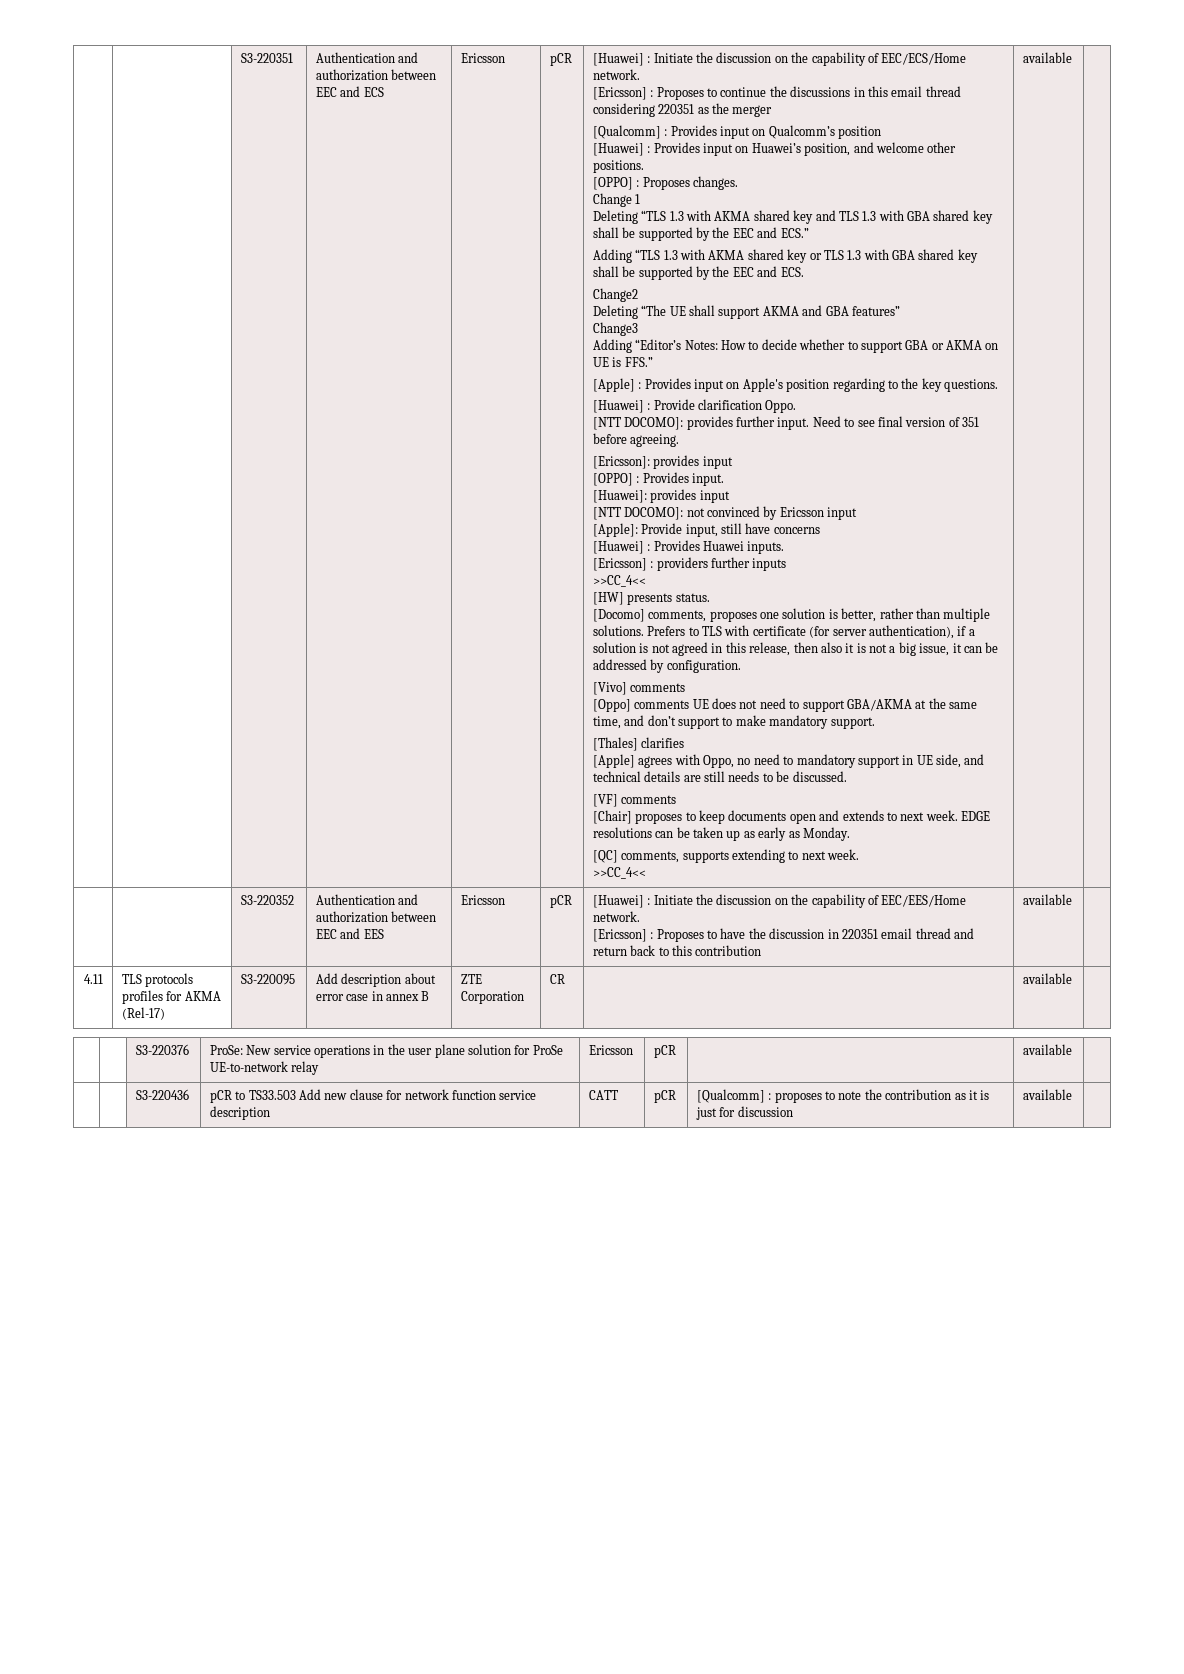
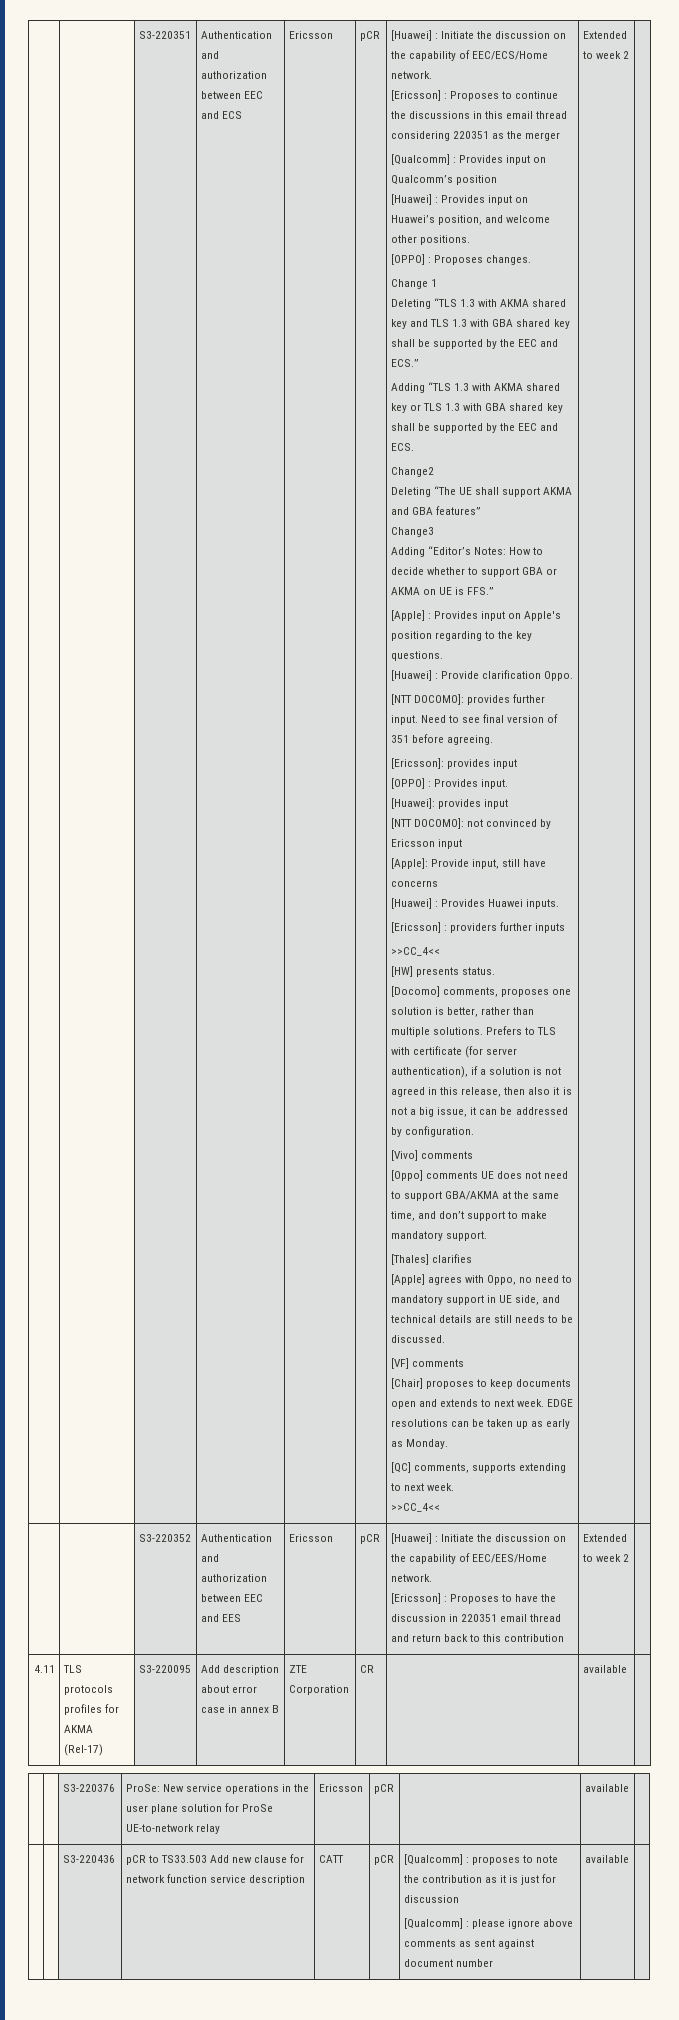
[1022,52,1072,63] available -> [582,31,627,39] [582,51,630,59] Extended to week 2
[1022,894,1072,905] available -> [582,1534,627,1542] [582,1554,630,1562] Extended to week 2
(793, 1111) none -> [403,1918,574,1929] [403,1939,535,1949] [403,1959,493,1967] // [Qualcomm] : please ignore above comments as sent against document number

